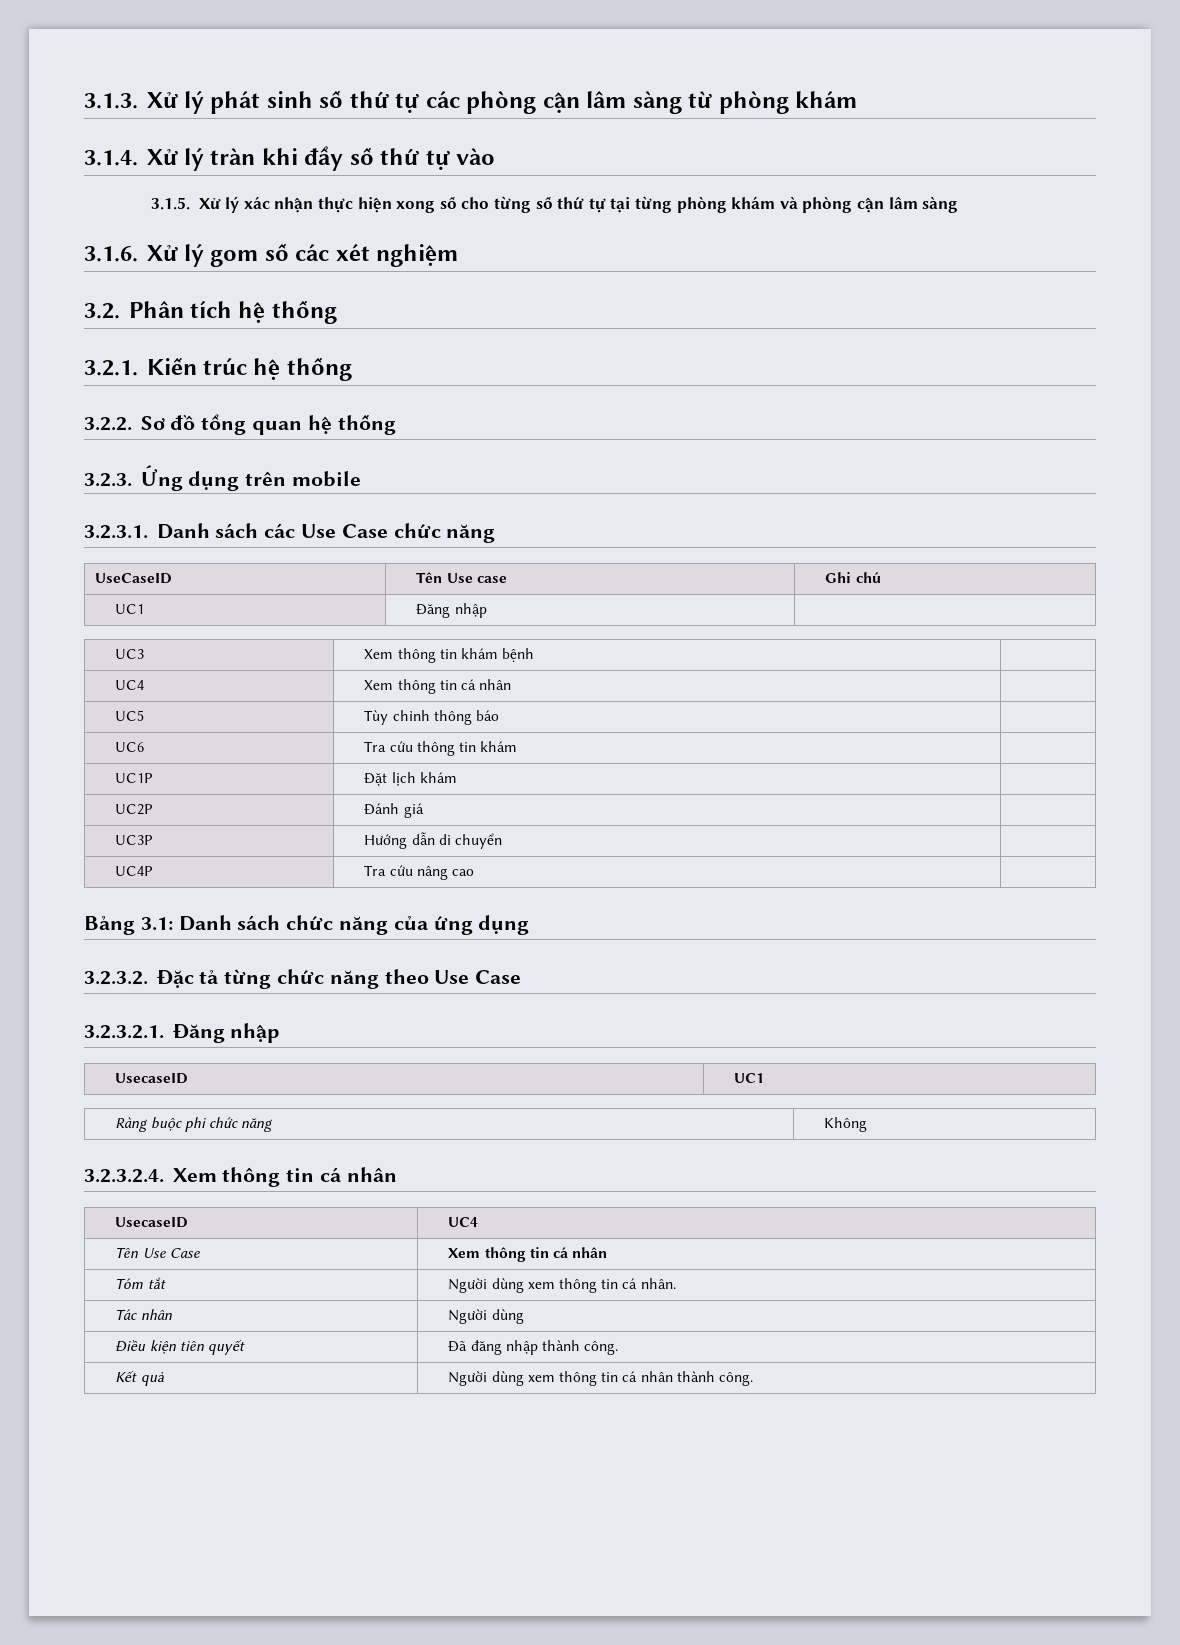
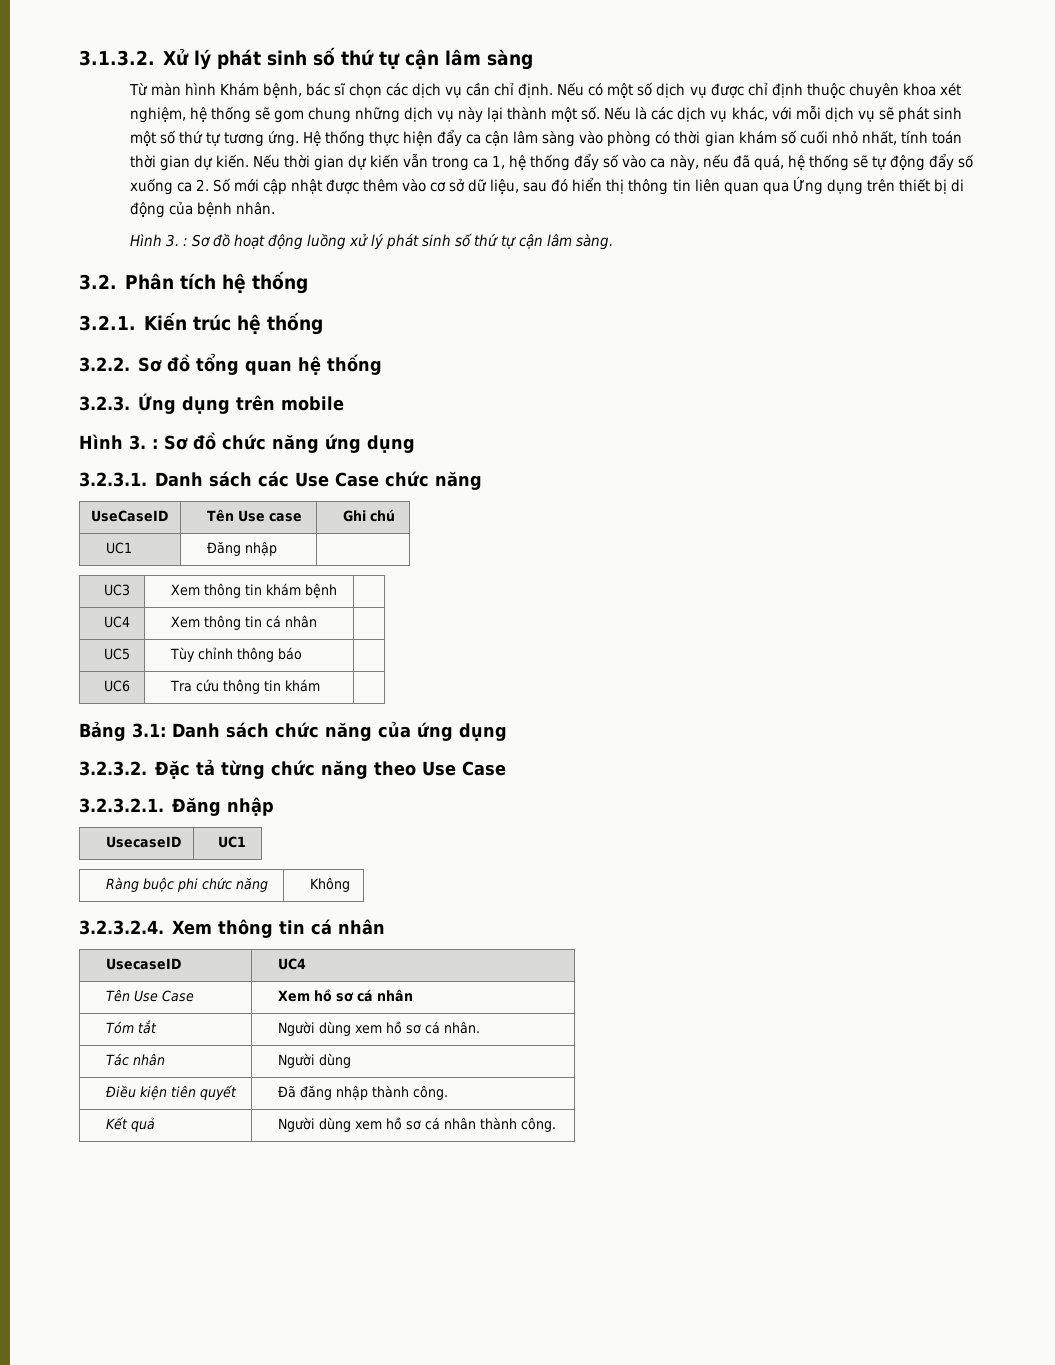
[84,93,138,109] 3.1.3. -> [79,50,155,66] 3.1.3.2.
[425,91,858,114] [84,146,496,171] [151,196,959,213] [84,244,459,267] các phòng cận lâm sàng từ phòng khám // 3.1.4. Xử lý tràn khi đẩy số thứ tự vào // 3.1.5. Xử lý xác nhận thực hiện xong số cho từng số thứ tự tại từng phòng khám và phòng cận lâm sàng // 3.1.6. Xử lý gom số các xét nghiệm -> [404,49,533,70] [128,82,961,99] [129,105,962,123] [129,129,962,147] [129,153,974,171] [129,176,964,195] [129,201,275,218] [129,233,614,250] cận lâm sàng // Từ màn hình Khám bệnh, bác sĩ chọn các dịch vụ cần chỉ định. Nếu có một số dịch vụ được chỉ định thuộc chuyên khoa xét nghiệm, hệ thống sẽ gom chung những dịch vụ này lại thành một số. Nếu là các dịch vụ khác, với mỗi dịch vụ sẽ phát sinh một số thứ tự tương ứng. Hệ thống thực hiện đẩy ca cận lâm sàng vào phòng có thời gian khám số cuối nhỏ nhất, tính toán thời gian dự kiến. Nếu thời gian dự kiến vẫn trong ca 1, hệ thống đẩy số vào ca này, nếu đã quá, hệ thống sẽ tự động đẩy số xuống ca 2. Số mới cập nhật được thêm vào cơ sở dữ liệu, sau đó hiển thị thông tin liên quan qua Ứng dụng trên thiết bị di động của bệnh nhân. // Hình 3. : Sơ đồ hoạt động luồng xử lý phát sinh số thứ tự cận lâm sàng.
(361, 479) none -> [79,432,415,453] // Hình 3. : Sơ đồ chức năng ứng dụng
[115,773,154,783] [364,772,457,786] [115,804,154,815] [364,803,424,818] [115,835,154,845] [364,832,502,849] [115,866,154,876] [364,865,474,880] // UC1P | Đặt lịch khám | // UC2P | Đánh giá | // UC3P | Hướng dẫn di chuyển | // UC4P | Tra cứu nâng cao | -> (320, 685) none
[484,1247,549,1262] thông tin -> [314,989,354,1002] hồ sơ
[558,1278,619,1293] thông tin -> [386,1021,422,1034] hồ sơ
[558,1371,619,1386] thông tin -> [386,1117,422,1130] hồ sơ

